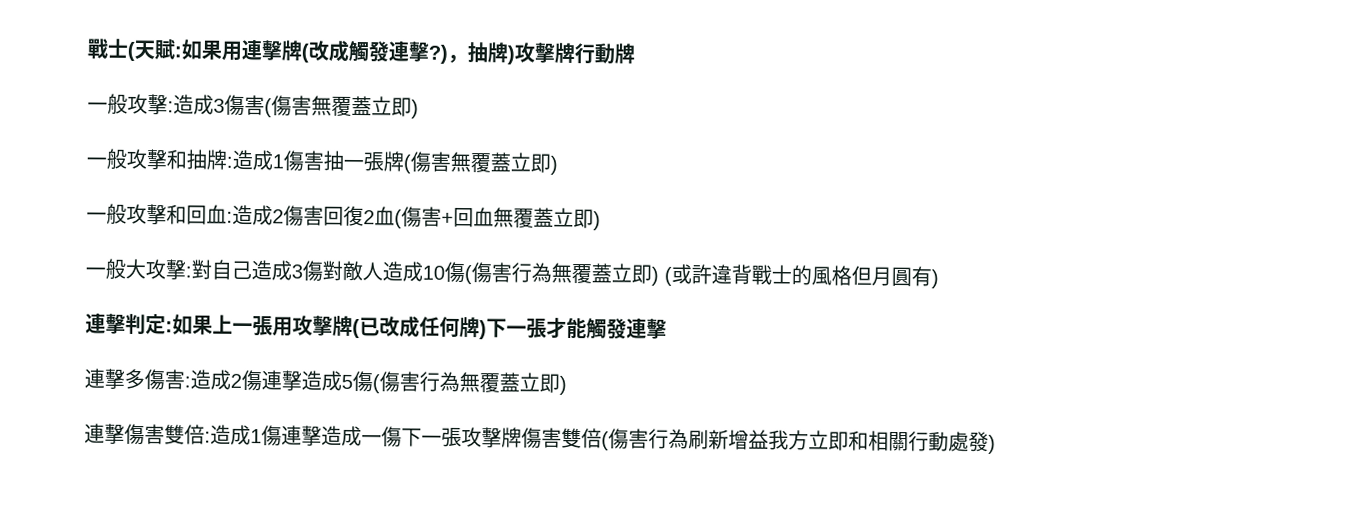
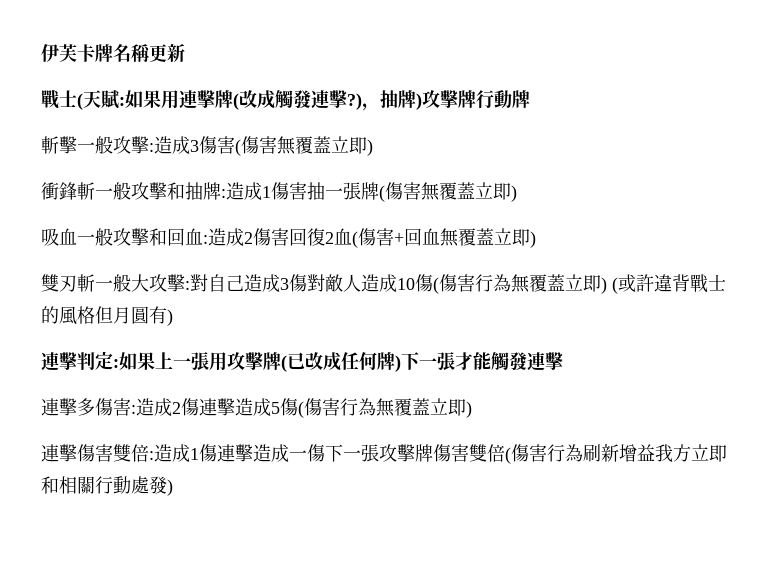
(87, 48) none -> [41,44,185,62] 伊芙卡牌名稱更新 //
(635, 53) none -> [41,136,77,154] 斬擊
(419, 109) none -> [41,182,95,200] 衝鋒斬
(558, 165) none -> [41,228,77,246] 吸血
(601, 221) none -> [41,274,95,292] 雙刃斬

